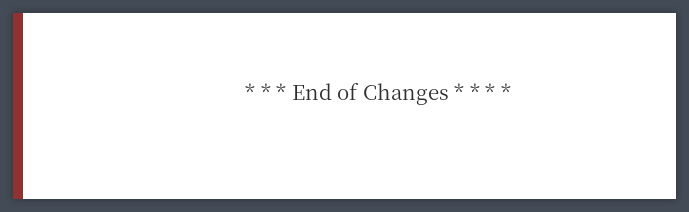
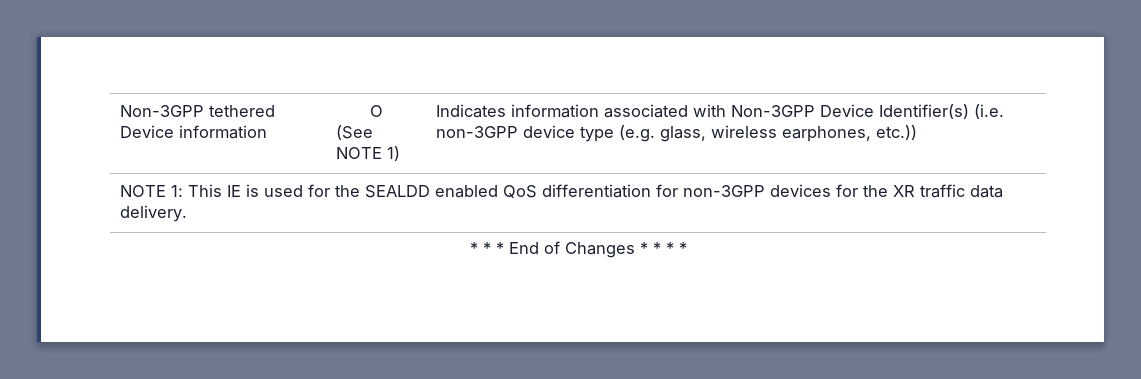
(245, 91) none -> [120,105,276,117] [120,125,268,139] [370,105,383,117] [336,125,374,140] [336,146,401,161] [436,104,1005,119] [436,125,918,142] [120,184,1004,198] [120,205,188,222] Non-3GPP tethered Device information | O // (See NOTE 1) | Indicates information associated with Non-3GPP Device Identifier(s) (i.e. non-3GPP device type (e.g. glass, wireless earphones, etc.)) // NOTE 1: This IE is used for the SEALDD enabled QoS differentiation for non-3GPP devices for the XR traffic data delivery. //

